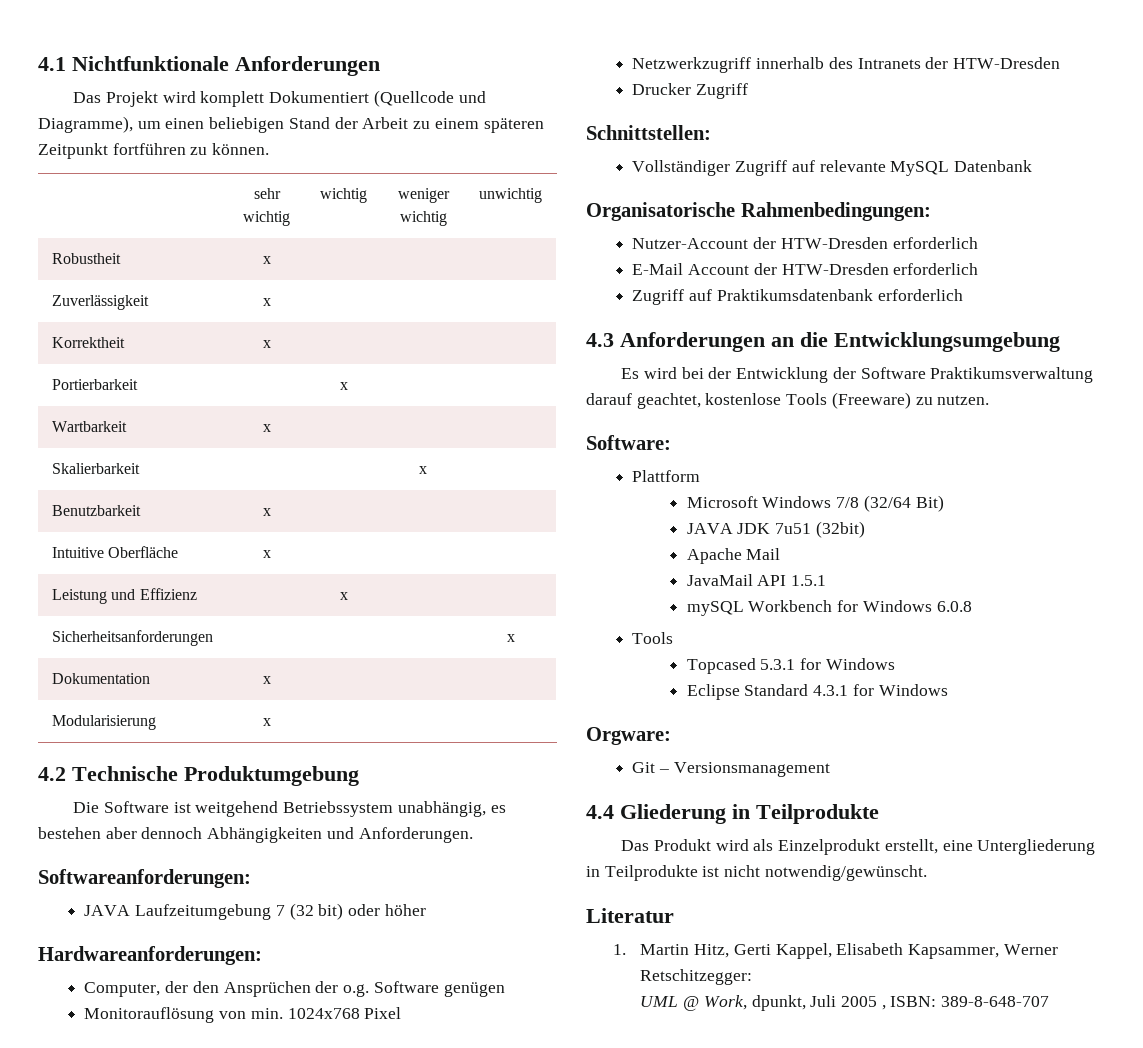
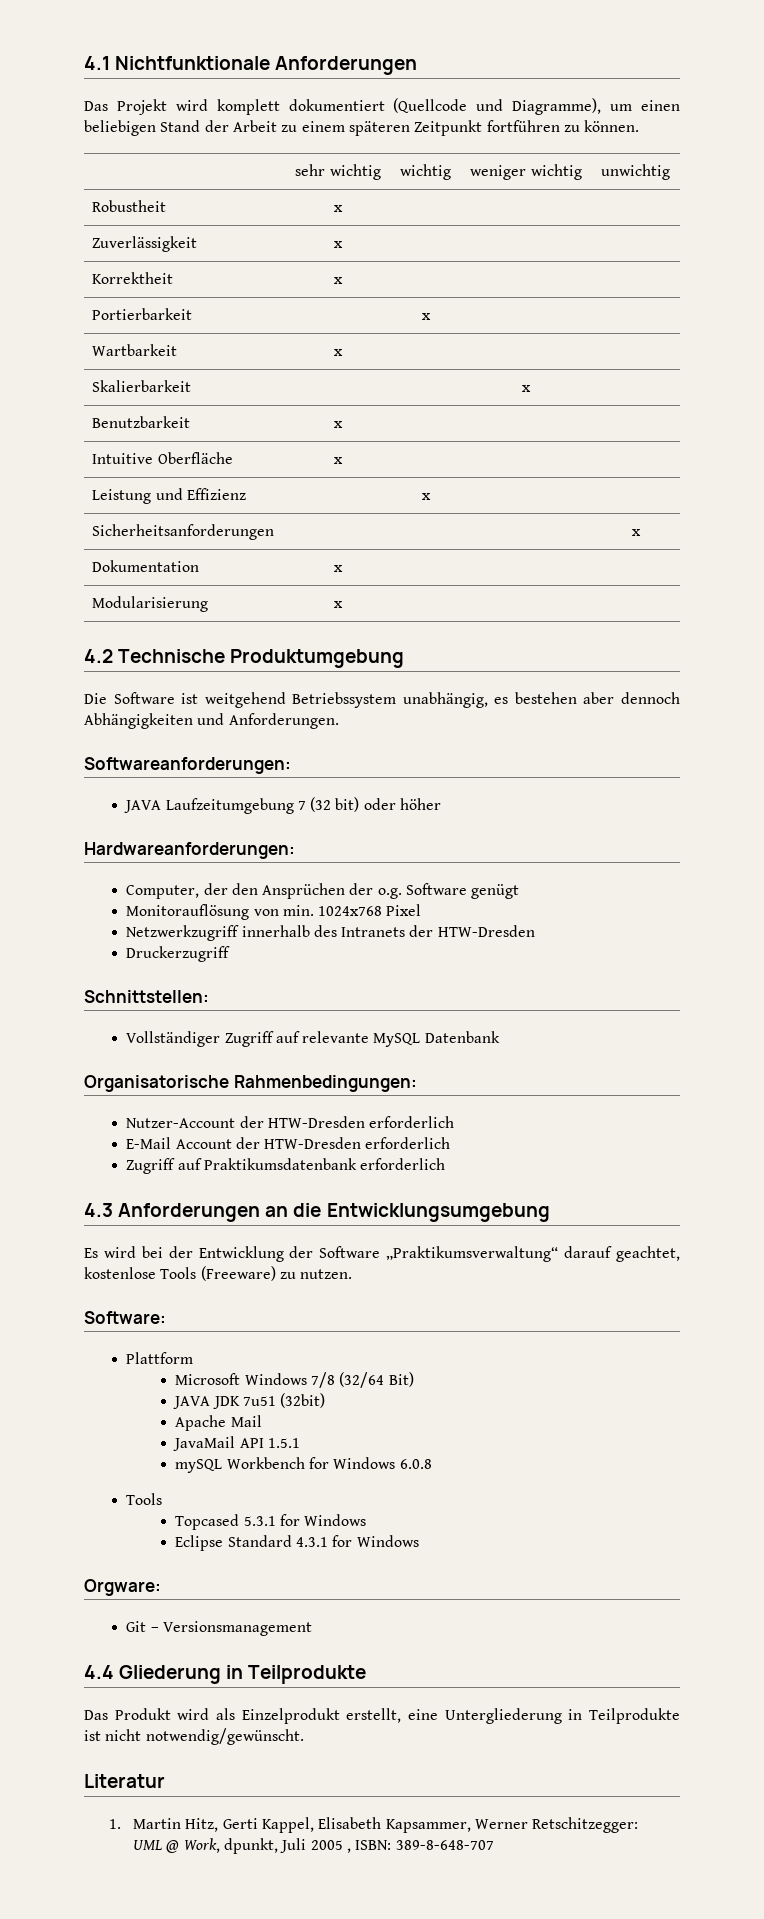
[269,91,370,103] Dokumentiert -> [288,99,385,111] dokumentiert
[443,982,505,997] genügen -> [471,884,520,899] genügt
[632,83,749,99] Drucker Zugriff -> [126,946,231,962] Druckerzugriff
[930,367,1094,383] Praktikumsverwaltung -> [386,1246,559,1262] „Praktikumsverwaltung“

